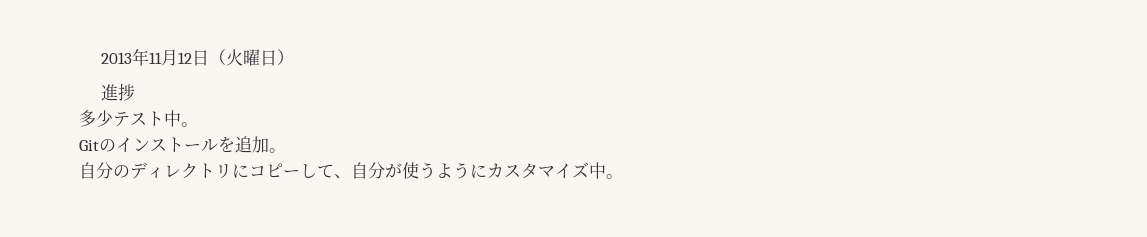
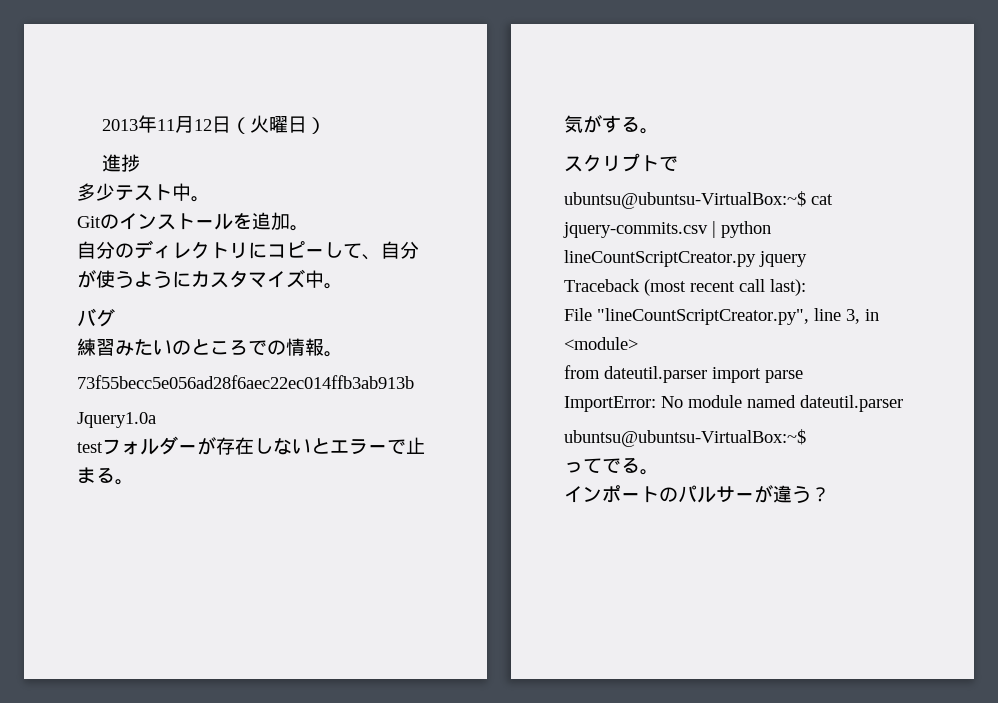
(623, 176) none -> [77,308,115,327] [77,338,343,357] [77,375,414,389] [77,412,156,428] [77,436,425,455] [77,467,134,485] [564,115,659,134] [564,153,678,172] [564,191,833,209] [563,221,771,238] [564,250,807,267] [564,279,806,296] [564,308,879,325] [564,337,638,350] [564,365,803,383] [564,395,903,412] [564,429,806,447] [564,457,659,475] [564,485,830,503] // バグ // 練習みたいのところでの情報。 // 73f55becc5e056ad28f6aec22ec014ffb3ab913b // Jquery1.0a // testフォルダーが存在しないとエラーで止まる。 // 気がする。 // スクリプトで // ubuntsu@ubuntsu-VirtualBox:~$ cat jquery-commits.csv | python lineCountScriptCreator.py jquery // Traceback (most recent call last): // File "lineCountScriptCreator.py", line 3, in <module> // from dateutil.parser import parse // ImportError: No module named dateutil.parser // ubuntsu@ubuntsu-VirtualBox:~$ // ってでる。 // インポートのパルサーが違う？

